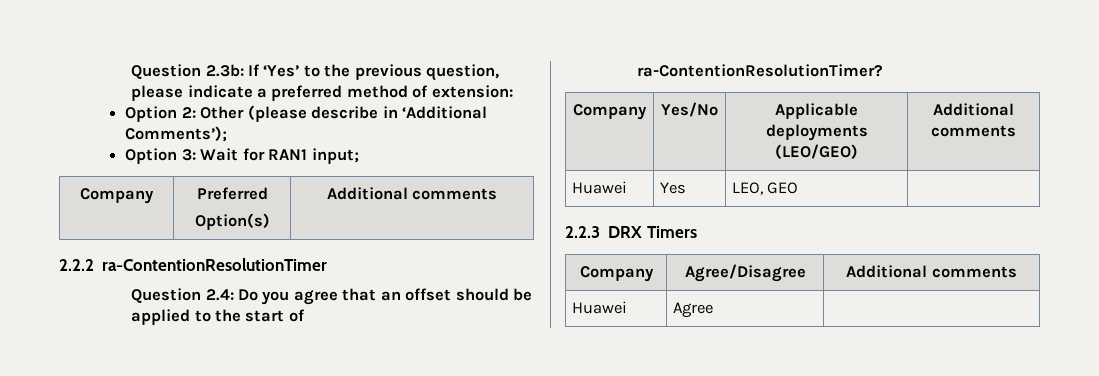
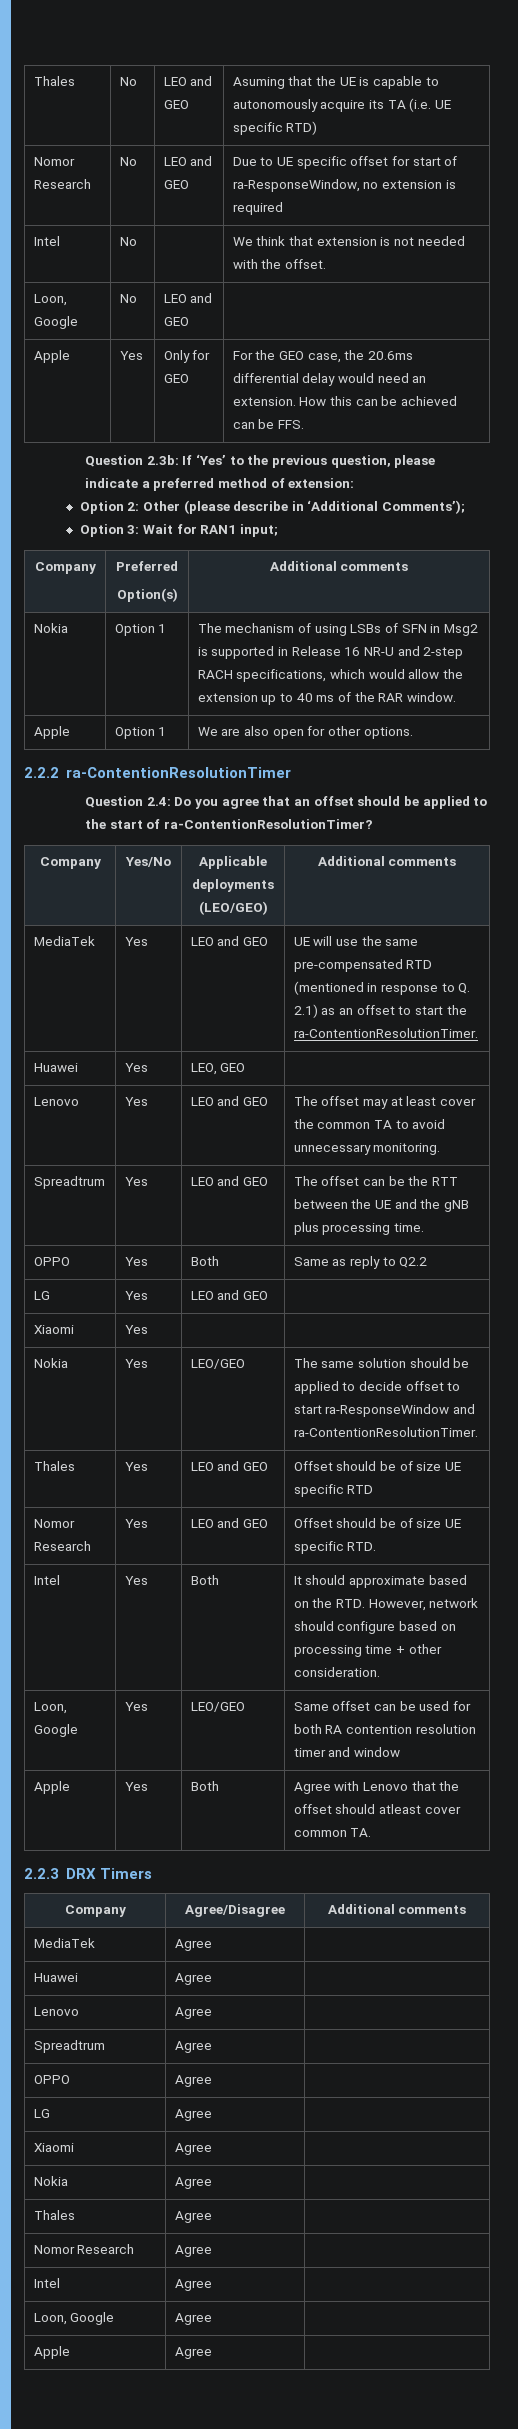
(131, 71) none -> [33,76,75,86] [119,77,137,86] [163,76,213,86] [163,100,189,109] [232,76,439,89] [232,98,452,112] [232,121,318,135] [33,157,75,166] [33,179,91,189] [119,157,137,166] [163,156,213,166] [163,180,189,189] [232,156,458,169] [232,179,456,192] [232,202,283,215] [33,236,60,246] [119,237,137,246] [232,236,465,246] [232,259,327,269] [33,294,67,306] [33,316,78,329] [119,294,137,303] [163,293,213,303] [163,317,189,326] [33,350,70,363] [119,351,143,360] [163,350,211,363] [163,374,189,383] [232,350,414,363] [232,373,427,386] [232,396,458,406] [232,419,305,429] Thales | No | LEO and GEO | Asuming that the UE is capable to autonomously acquire its TA (i.e. UE specific RTD) // Nomor Research | No | LEO and GEO | Due to UE specific offset for start of ra-ResponseWindow, no extension is required // Intel | No | | We think that extension is not needed with the offset. // Loon, Google | No | LEO and GEO | // Apple | Yes | Only for GEO | For the GEO case, the 20.6ms differential delay would need an extension. How this can be achieved can be FFS. //
(498, 194) none -> [33,623,68,633] [114,624,167,636] [197,623,478,636] [197,646,464,659] [197,669,464,682] [197,692,456,705] [33,726,70,739] [114,727,167,739] [197,726,413,739] // Nokia | Option 1 | The mechanism of using LSBs of SFN in Msg2 is supported in Release 16 NR-U and 2-step RACH specifications, which would allow the extension up to 40 ms of the RAR window. // Apple | Option 1 | We are also open for other options.
[572,181,628,194] [660,182,687,194] [732,182,799,195] Huawei | Yes | LEO, GEO | -> [33,936,95,946] [124,937,148,946] [190,936,269,946] [293,936,419,946] [293,959,433,972] [293,981,471,995] [293,1004,467,1018] [293,1028,478,1038] [33,1063,78,1072] [124,1063,148,1072] [190,1063,246,1075] [33,1097,79,1106] [124,1097,148,1106] [190,1096,269,1106] [293,1096,477,1109] [293,1119,446,1129] [293,1143,441,1155] [33,1176,105,1189] [124,1177,148,1186] [190,1176,269,1186] [293,1176,459,1186] [293,1199,470,1212] [293,1222,425,1235] [33,1257,70,1266] [124,1257,148,1266] [190,1256,219,1266] [293,1256,428,1269] [33,1291,50,1300] [124,1291,148,1300] [190,1290,269,1300] [33,1325,74,1334] [124,1325,148,1334] [33,1358,68,1368] [124,1359,148,1368] [190,1359,245,1369] [293,1358,470,1368] [293,1381,461,1394] [293,1404,476,1417] [293,1427,478,1437] [33,1461,75,1471] [124,1462,148,1471] [190,1461,269,1471] [293,1461,462,1471] [293,1484,374,1497] [33,1519,75,1528] [33,1541,91,1551] [124,1519,148,1528] [190,1518,269,1528] [293,1518,462,1528] [293,1541,377,1554] [33,1575,60,1585] [124,1576,148,1585] [190,1575,219,1585] [293,1575,467,1588] [293,1598,479,1611] [293,1621,456,1634] [293,1644,442,1657] [293,1667,380,1677] [33,1702,67,1714] [33,1724,78,1737] [124,1702,148,1711] [190,1702,245,1712] [293,1701,472,1711] [293,1724,476,1734] [293,1747,401,1757] [33,1781,70,1794] [124,1782,148,1791] [190,1781,219,1791] [293,1781,460,1794] [293,1804,461,1814] [293,1828,372,1837] MediaTek | Yes | LEO and GEO | UE will use the same pre-compensated RTD (mentioned in response to Q. 2.1) as an offset to start the ra-ContentionResolutionTimer. // Huawei | Yes | LEO, GEO | // Lenovo | Yes | LEO and GEO | The offset may at least cover the common TA to avoid unnecessary monitoring. // Spreadtrum | Yes | LEO and GEO | The offset can be the RTT between the UE and the gNB plus processing time. // OPPO | Yes | Both | Same as reply to Q2.2 // LG | Yes | LEO and GEO | // Xiaomi | Yes | | // Nokia | Yes | LEO/GEO | The same solution should be applied to decide offset to start ra-ResponseWindow and ra-ContentionResolutionTimer. // Thales | Yes | LEO and GEO | Offset should be of size UE specific RTD // Nomor Research | Yes | LEO and GEO | Offset should be of size UE specific RTD. // Intel | Yes | Both | It should approximate based on the RTD. However, network should configure based on processing time + other consideration. // Loon, Google | Yes | LEO/GEO | Same offset can be used for both RA contention resolution timer and window // Apple | Yes | Both | Agree with Lenovo that the offset should atleast cover common TA.
(1017, 272) none -> [33,1938,95,1948] [174,1939,212,1951] // MediaTek | Agree |
(714, 310) none -> [33,2007,79,2016] [174,2007,212,2019] [33,2040,105,2053] [174,2041,212,2053] [33,2075,70,2084] [174,2075,212,2087] [33,2109,50,2118] [174,2109,212,2121] [33,2143,74,2152] [174,2143,212,2155] [33,2176,68,2186] [174,2177,212,2189] [33,2210,75,2220] [174,2211,212,2223] [33,2244,135,2254] [174,2245,212,2257] [33,2278,60,2288] [174,2279,212,2291] [33,2312,115,2325] [174,2313,212,2325] [33,2346,70,2359] [174,2347,212,2359] // Lenovo | Agree | // Spreadtrum | Agree | // OPPO | Agree | // LG | Agree | // Xiaomi | Agree | // Nokia | Agree | // Thales | Agree | // Nomor Research | Agree | // Intel | Agree | // Loon, Google | Agree | // Apple | Agree |

